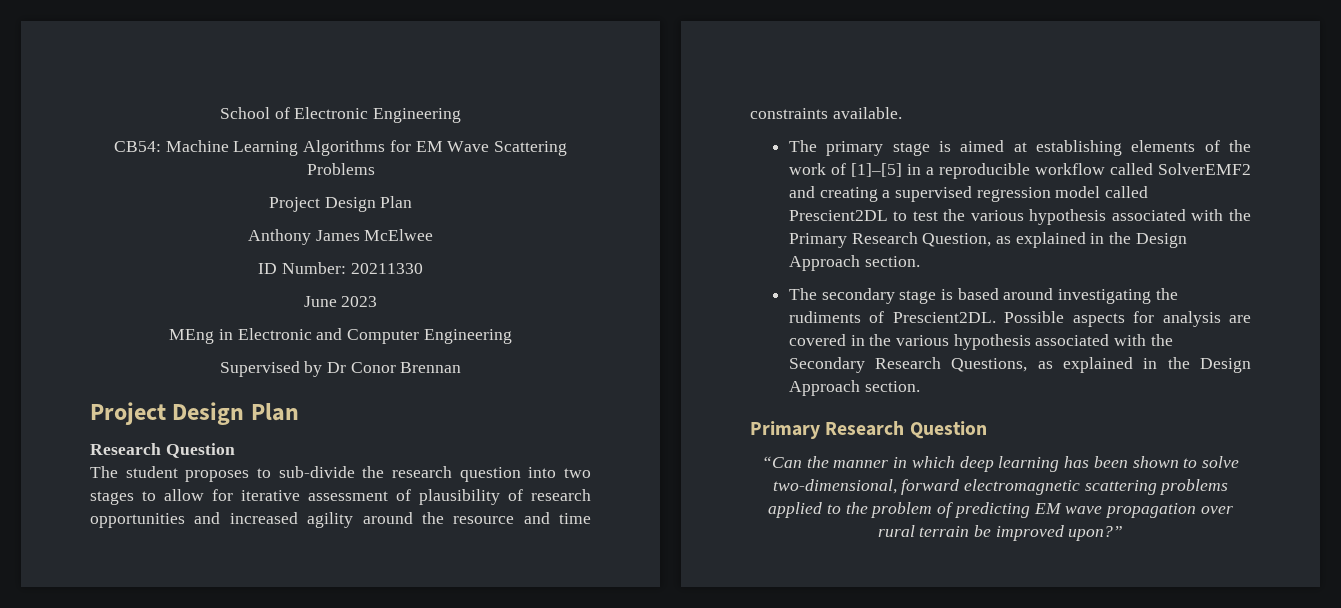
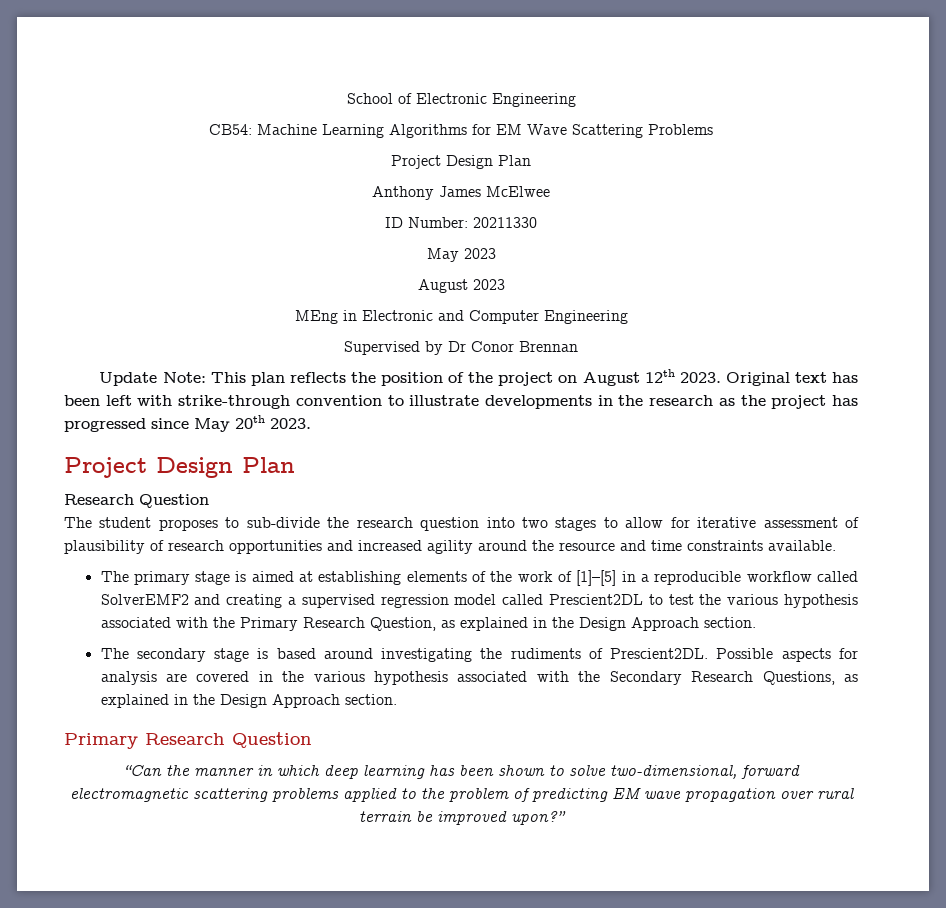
[303,296,337,307] June -> [426,248,496,262] [417,279,468,293] May 2023 // August
(462, 367) none -> [99,369,859,386] [64,395,858,409] [64,415,311,432] // Update Note: This plan reflects the position of the project on August 12th 2023. Original text has been left with strike-through convention to illustrate developments in the research as the project has progressed since May 20th 2023.

